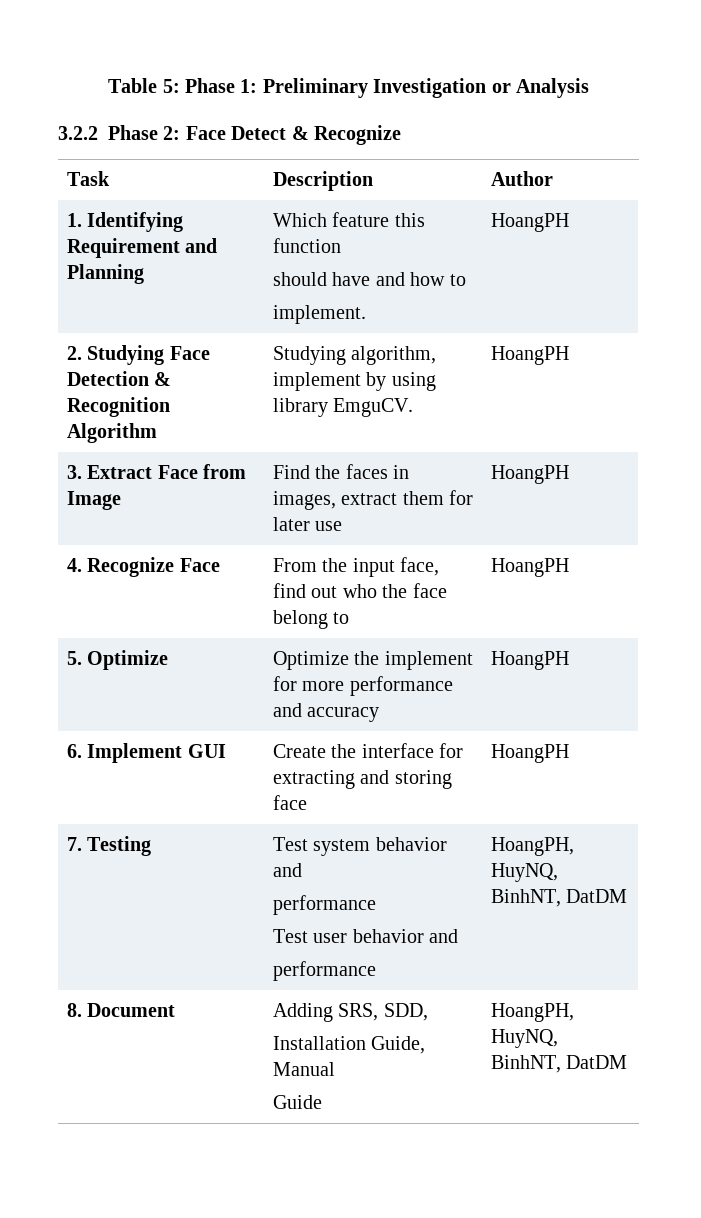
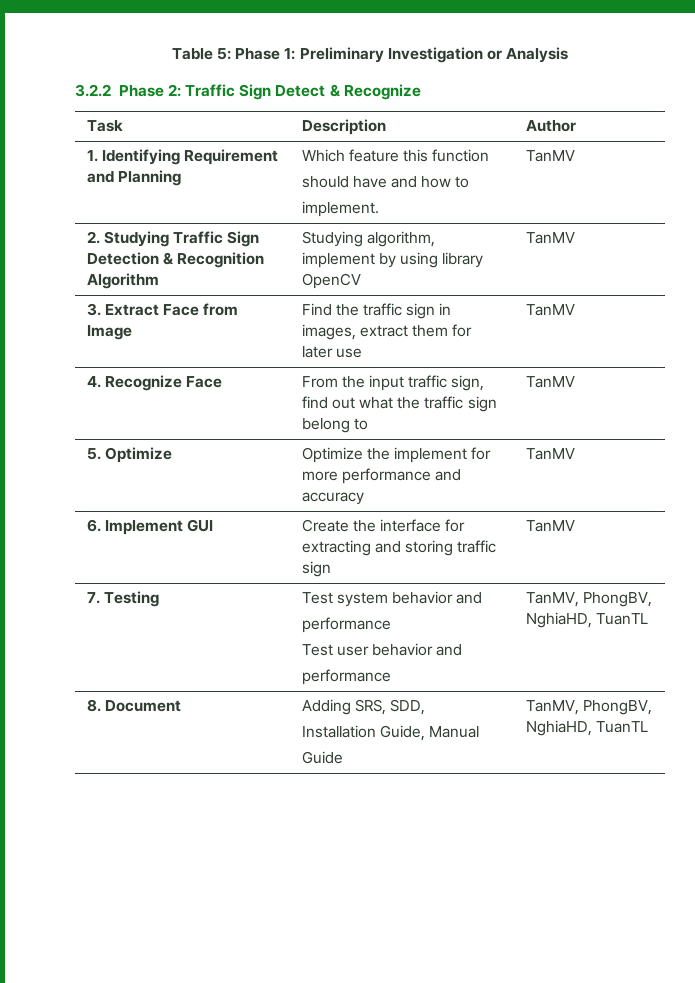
[185,126,226,140] Face -> [185,84,272,100] Traffic Sign
[490,213,569,232] HoangPH -> [525,150,575,162] TanMV
[169,346,210,360] Face -> [172,231,260,247] Traffic Sign
[333,398,414,417] [490,346,569,365] EmguCV. | HoangPH -> [301,273,361,289] [525,232,575,244] OpenCV | TanMV
[345,464,388,479] faces -> [362,303,436,319] traffic sign
[490,465,569,484] HoangPH -> [525,304,575,316] TanMV
[400,557,440,576] [272,583,447,598] face, find out who the face -> [408,375,485,391] [301,396,497,412] traffic sign, find out what the traffic sign
[490,558,569,577] HoangPH -> [525,376,575,388] TanMV
[490,651,569,670] HoangPH -> [525,448,575,460] TanMV
[272,795,307,810] [490,744,569,763] face | HoangPH -> [457,540,497,553] [301,561,331,577] [525,520,575,532] traffic sign | TanMV
[490,837,574,856] [490,863,558,882] [490,889,628,907] HoangPH, HuyNQ, BinhNT, DatDM -> [525,592,652,607] [525,612,648,628] TanMV, PhongBV, NghiaHD, TuanTL
[490,1003,574,1022] [490,1029,558,1048] [490,1055,628,1073] HoangPH, HuyNQ, BinhNT, DatDM -> [525,700,652,715] [525,720,648,736] TanMV, PhongBV, NghiaHD, TuanTL

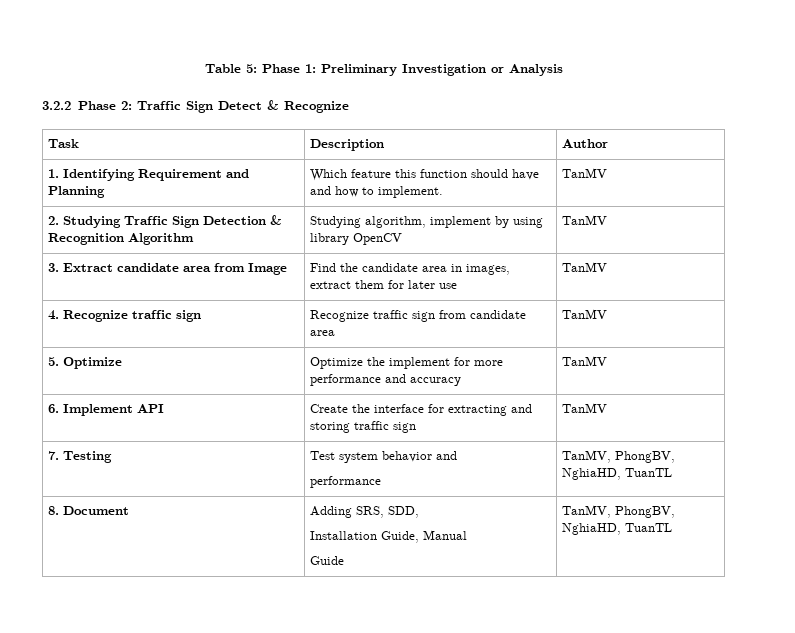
(490, 155) // -> (467, 173) none
(470, 182) // -> (374, 191) none
[162,304,199,316] Face -> [116,263,211,272] candidate area
[362,303,436,319] traffic sign -> [361,263,447,272] candidate area
[185,376,222,388] [301,375,485,391] [301,396,497,412] [301,418,368,433] Face | From the input traffic sign, find out what the traffic sign belong to -> [131,310,201,322] [309,310,526,322] [309,330,335,336] traffic sign | Recognize traffic sign from candidate area
[186,519,213,532] GUI -> [136,404,164,413] API
[301,643,463,656] [301,669,391,685] // Test user behavior and // performance -> (381, 482) none

